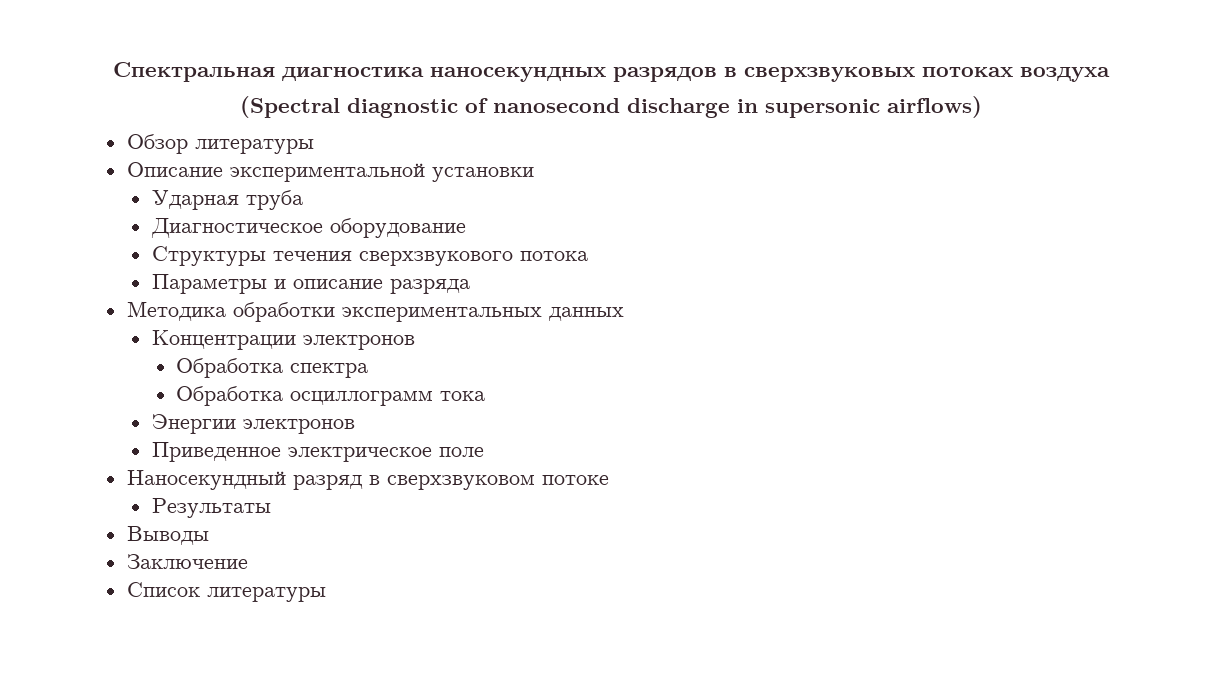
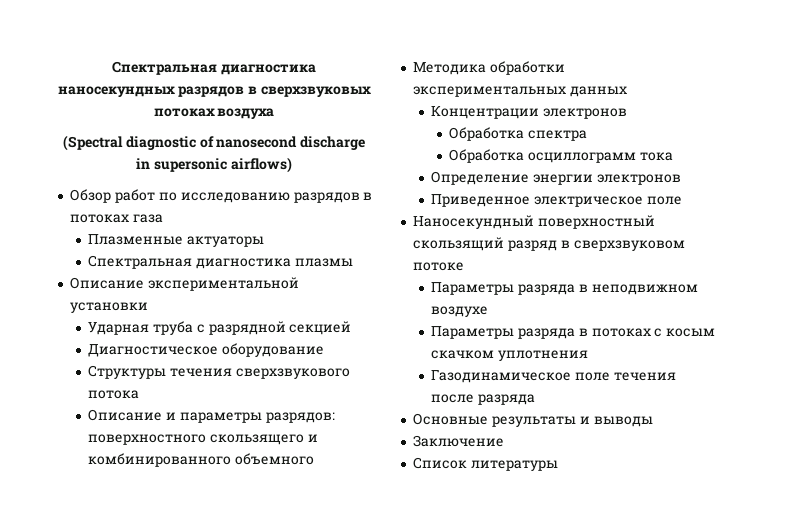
[194,139,314,154] литературы -> [115,189,373,203] [70,214,164,223] [88,234,265,247] [88,255,353,269] работ по исследованию разрядов в потоках газа // Плазменные актуаторы // Спектральная диагностика плазмы
(303, 200) none -> [196,321,352,335] с разрядной секцией
[151,274,470,294] Параметры и описание разряда -> [88,409,335,423] [88,434,318,445] [88,453,315,467] Описание и параметры разрядов: поверхностного скользящего и комбинированного объемного
[151,414,236,434] Энергии -> [431,171,594,185] Определение энергии
(286, 480) none -> [538,215,656,229] [413,237,505,251] поверхностный скользящий
[151,498,271,518] [126,526,209,545] Результаты // Выводы -> [431,282,698,295] [431,306,489,317] [431,326,716,339] [431,350,589,361] [431,370,676,383] [431,394,536,405] [413,413,653,427] Параметры разряда в неподвижном воздухе // Параметры разряда в потоках с косым скачком уплотнения // Газодинамическое поле течения после разряда // Основные результаты и выводы

